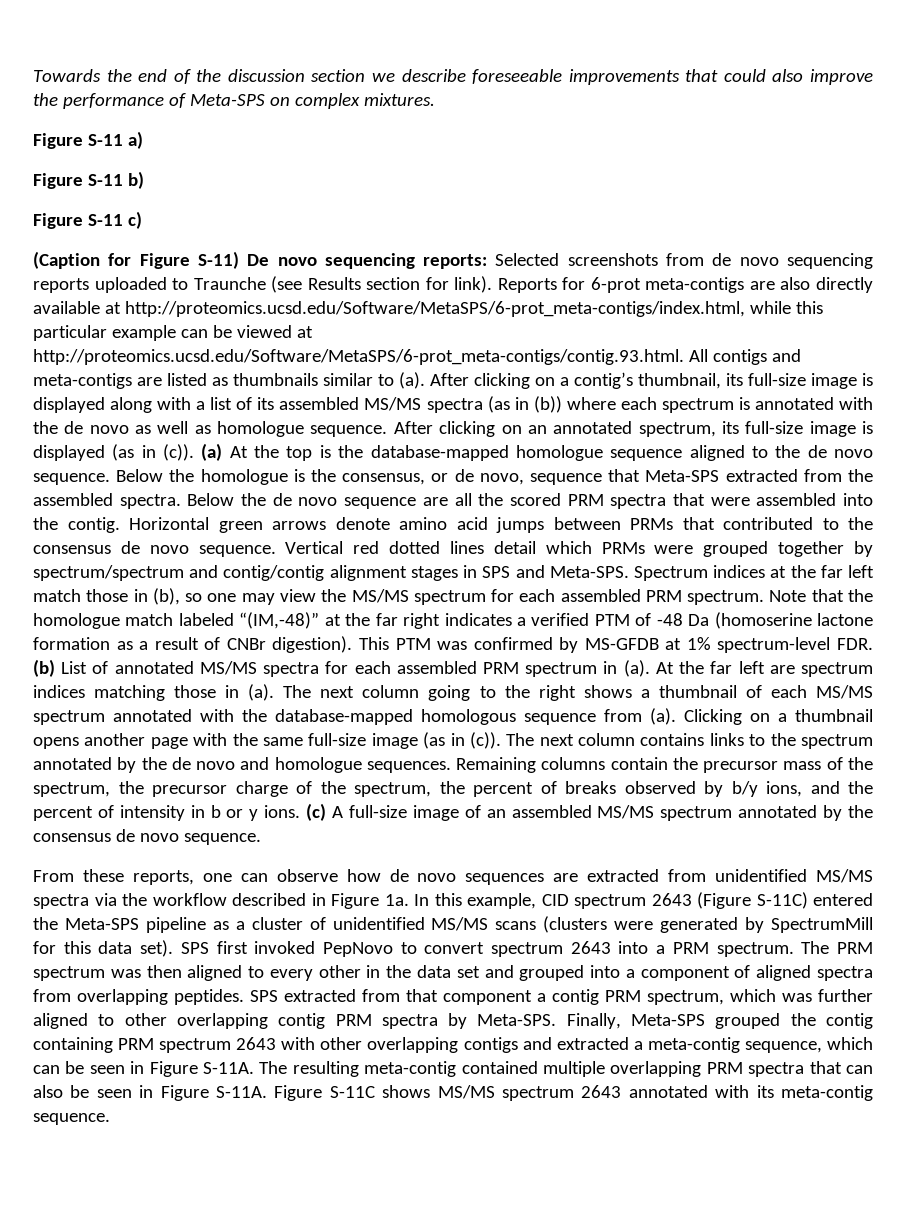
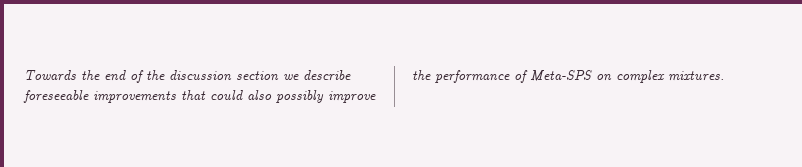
(804, 75) none -> [276,90,324,103] possibly
[33,131,143,149] [33,171,144,189] [33,211,142,229] [33,251,873,269] [33,276,873,293] [33,301,823,317] [33,325,313,341] [33,349,801,365] [33,372,873,389] [33,396,873,413] [33,421,874,437] [33,443,874,461] [33,469,874,485] [33,493,873,509] [33,517,873,533] [33,541,874,557] [33,565,874,581] [33,588,874,605] [33,612,873,629] [33,636,873,653] [33,659,873,677] [33,684,873,701] [33,708,873,725] [33,732,874,749] [33,757,873,773] [33,781,873,797] [33,803,874,821] [33,829,261,845] [33,869,874,885] [33,892,873,909] [33,916,874,933] [33,940,874,957] [33,965,874,981] [33,989,873,1005] [33,1013,873,1029] [33,1037,874,1053] [33,1061,873,1077] [33,1085,873,1101] [33,1113,110,1125] // Figure S-11 a) // Figure S-11 b) // Figure S-11 c) // (Caption for Figure S-11) De novo sequencing reports: Selected screenshots from de novo sequencing reports uploaded to Traunche (see Results section for link). Reports for 6-prot meta-contigs are also directly available at http://proteomics.ucsd.edu/Software/MetaSPS/6-prot_meta-contigs/index.html, while this particular example can be viewed at http://proteomics.ucsd.edu/Software/MetaSPS/6-prot_meta-contigs/contig.93.html. All contigs and meta-contigs are listed as thumbnails similar to (a). After clicking on a contig’s thumbnail, its full-size image is displayed along with a list of its assembled MS/MS spectra (as in (b)) where each spectrum is annotated with the de novo as well as homologue sequence. After clicking on an annotated spectrum, its full-size image is displayed (as in (c)). (a) At the top is the database-mapped homologue sequence aligned to the de novo sequence. Below the homologue is the consensus, or de novo, sequence that Meta-SPS extracted from the assembled spectra. Below the de novo sequence are all the scored PRM spectra that were assembled into the contig. Horizontal green arrows denote amino acid jumps between PRMs that contributed to the consensus de novo sequence. Vertical red dotted lines detail which PRMs were grouped together by spectrum/spectrum and contig/contig alignment stages in SPS and Meta-SPS. Spectrum indices at the far left match those in (b), so one may view the MS/MS spectrum for each assembled PRM spectrum. Note that the homologue match labeled “(IM,-48)” at the far right indicates a verified PTM of -48 Da (homoserine lactone formation as a result of CNBr digestion). This PTM was confirmed by MS-GFDB at 1% spectrum-level FDR. (b) List of annotated MS/MS spectra for each assembled PRM spectrum in (a). At the far left are spectrum indices matching those in (a). The next column going to the right shows a thumbnail of each MS/MS spectrum annotated with the database-mapped homologous sequence from (a). Clicking on a thumbnail opens another page with the same full-size image (as in (c)). The next column contains links to the spectrum annotated by the de novo and homologue sequences. Remaining columns contain the precursor mass of the spectrum, the precursor charge of the spectrum, the percent of breaks observed by b/y ions, and the percent of intensity in b or y ions. (c) A full-size image of an assembled MS/MS spectrum annotated by the consensus de novo sequence. // From these reports, one can observe how de novo sequences are extracted from unidentified MS/MS spectra via the workflow described in Figure 1a. In this example, CID spectrum 2643 (Figure S-11C) entered the Meta-SPS pipeline as a cluster of unidentified MS/MS scans (clusters were generated by SpectrumMill for this data set). SPS first invoked PepNovo to convert spectrum 2643 into a PRM spectrum. The PRM spectrum was then aligned to every other in the data set and grouped into a component of aligned spectra from overlapping peptides. SPS extracted from that component a contig PRM spectrum, which was further aligned to other overlapping contig PRM spectra by Meta-SPS. Finally, Meta-SPS grouped the contig containing PRM spectrum 2643 with other overlapping contigs and extracted a meta-contig sequence, which can be seen in Figure S-11A. The resulting meta-contig contained multiple overlapping PRM spectra that can also be seen in Figure S-11A. Figure S-11C shows MS/MS spectrum 2643 annotated with its meta-contig sequence. -> (724, 76) none

